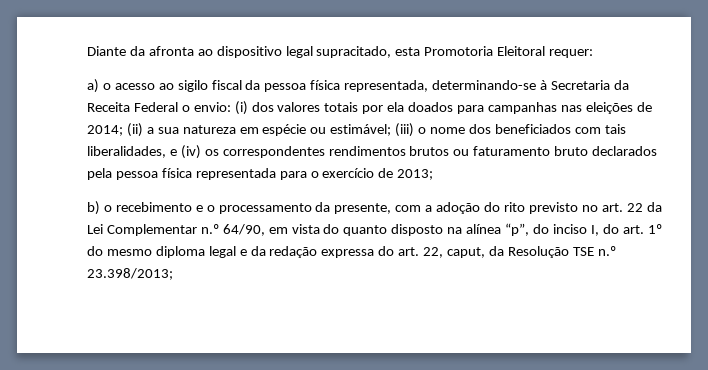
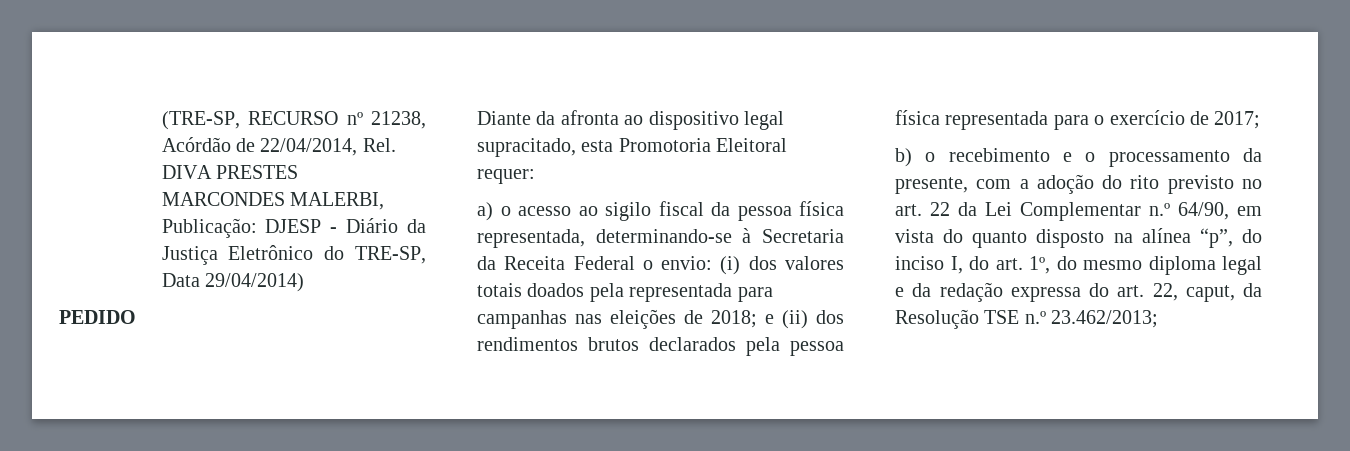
(87, 51) none -> [161,111,426,130] [161,137,396,156] [161,165,298,179] [161,192,384,210] [161,218,427,238] [161,245,426,265] [161,273,304,292] [59,310,136,324] (TRE-SP, RECURSO nº 21238, Acórdão de 22/04/2014, Rel. DIVA PRESTES MARCONDES MALERBI, Publicação: DJESP - Diário da Justiça Eletrônico do TRE-SP, Data 29/04/2014) // PEDIDO //
[362,102,454,114] por ela doados -> [527,283,733,302] doados pela representada
[87,123,626,137] [87,145,589,159] 2014; (ii) a sua natureza em espécie ou estimável; (iii) o nome dos beneficiados com tais liberalidades, e (iv) os correspondentes rendimentos brutos ou faturamento bruto -> [711,310,844,329] [477,337,639,351] 2018; e (ii) dos rendimentos brutos
[397,169,434,180] 2013; -> [1214,111,1261,129] 2017;
[647,224,662,234] 1º -> [1029,256,1050,274] 1º,
[87,268,173,280] 23.398/2013; -> [1051,310,1159,328] 23.462/2013;

